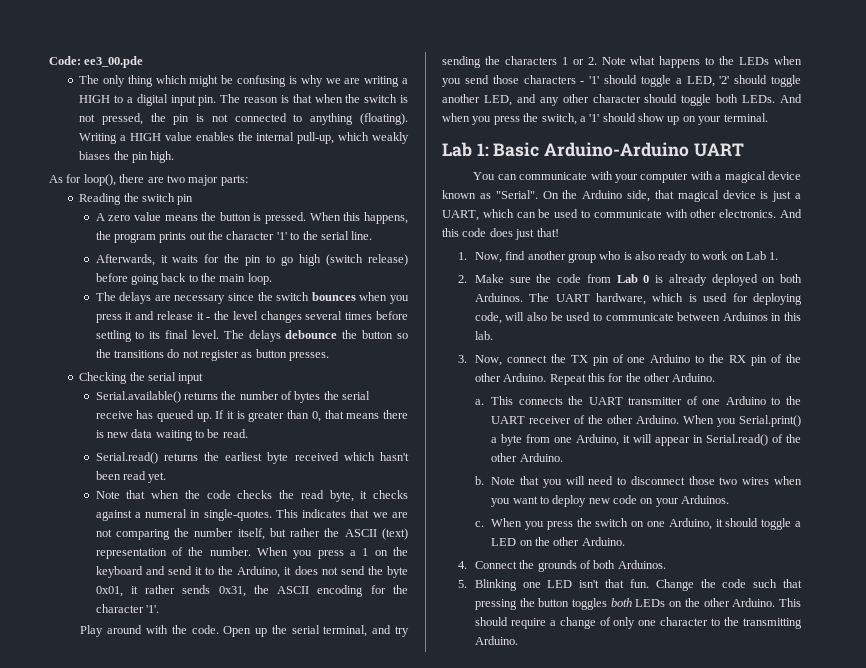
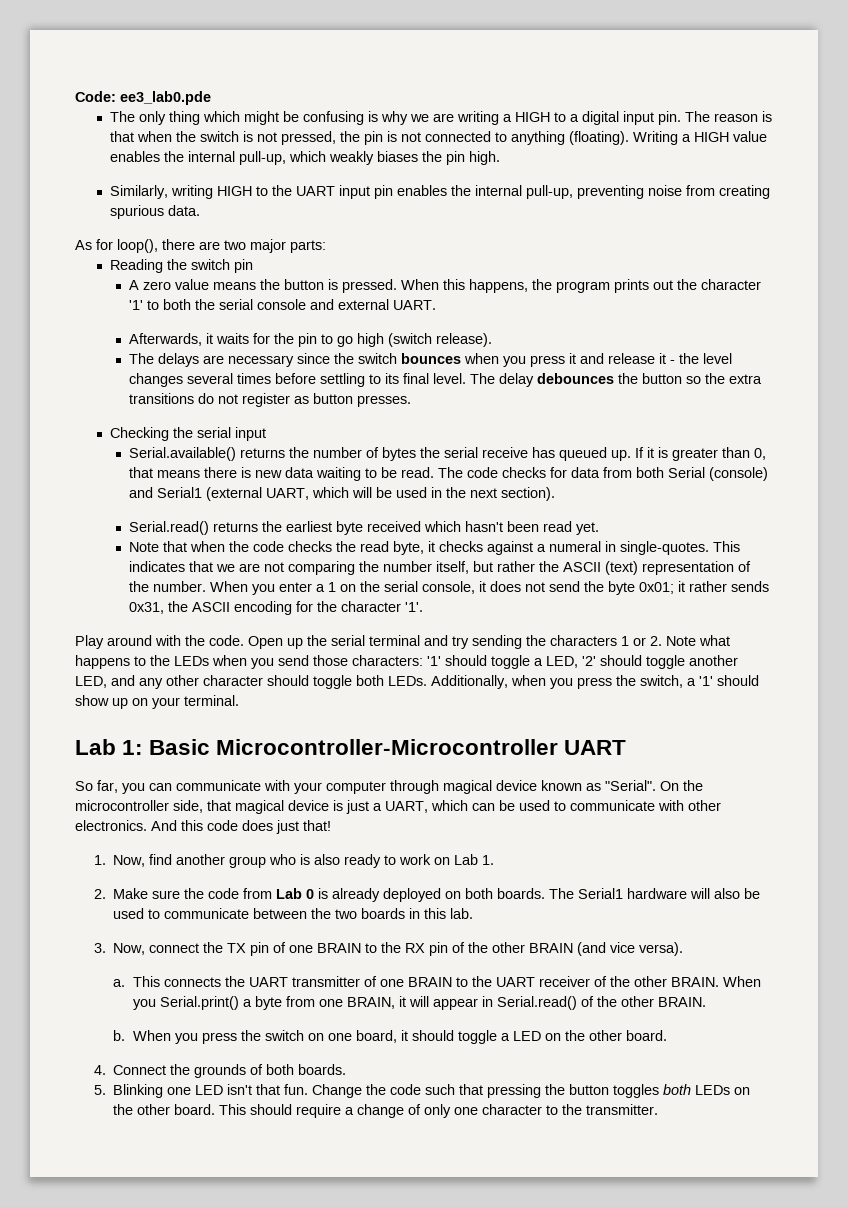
[84,56,144,68] ee3_00.pde -> [120,91,211,105] ee3_lab0.pde
(175, 157) none -> [110,185,771,199] [110,205,201,219] // Similarly, writing HIGH to the UART input pin enables the internal pull-up, preventing noise from creating spurious data.
[302,231,373,240] the serial line. -> [163,299,437,310] both the serial console and external UART.
[368,254,409,266] [95,273,272,285] release) before going back to the main loop. -> [436,333,493,347] release).
[248,330,338,342] delays debounce -> [499,373,615,387] delay debounces
(111, 353) none -> [729,374,763,384] extra
(248, 433) none -> [438,467,769,481] [129,487,556,501] The code checks for data from both Serial (console) and Serial1 (external UART, which will be used in the next section).
[317,550,344,559] press -> [279,582,313,592] enter
[95,566,281,578] keyboard and send it to the Arduino, -> [384,581,476,594] serial console,
[95,586,123,597] 0x01, -> [639,582,675,594] 0x01;
[323,625,368,637] terminal, -> [369,635,420,646] terminal
[523,75,585,84] characters - -> [352,655,423,666] characters:
[780,94,802,103] And -> [431,675,508,689] Additionally,
[544,142,690,157] Arduino-Arduino -> [216,739,559,755] Microcontroller-Microcontroller
[473,172,496,180] You -> [75,780,145,794] So far, you
[690,171,722,180] with a -> [390,780,439,794] through
[582,190,623,199] Arduino -> [75,800,169,811] microcontroller
[474,293,802,305] [474,312,502,324] Arduinos. The UART hardware, which is used for deploying code, -> [497,888,688,899] boards. The Serial1 hardware
[722,312,768,321] Arduinos -> [311,908,406,919] the two boards
[650,354,691,363] Arduino -> [317,943,362,953] BRAIN
[503,373,716,385] Arduino. Repeat this for the other Arduino. -> [529,942,684,956] BRAIN (and vice versa).
[725,396,766,405] Arduino -> [407,977,452,987] BRAIN
[636,415,680,424] Arduino. -> [670,977,719,987] BRAIN.
[576,434,620,446] Arduino, -> [346,997,395,1009] BRAIN,
[519,453,563,462] [474,476,802,488] [491,495,730,507] [474,521,484,527] Arduino. // b. Note that you will need to disconnect those two wires when you want to deploy new code on your Arduinos. // c. -> [657,997,706,1007] [113,1030,126,1041] BRAIN. // b.
[668,518,712,530] Arduino, -> [355,1030,397,1043] board,
[581,537,625,546] Arduino. -> [625,1030,667,1041] board.
[617,560,666,569] Arduinos. -> [298,1064,347,1075] boards.
[732,598,776,607] Arduino. -> [174,1104,216,1115] board.
[742,618,802,629] [474,636,518,645] transmitting Arduino. -> [586,1104,659,1115] transmitter.

